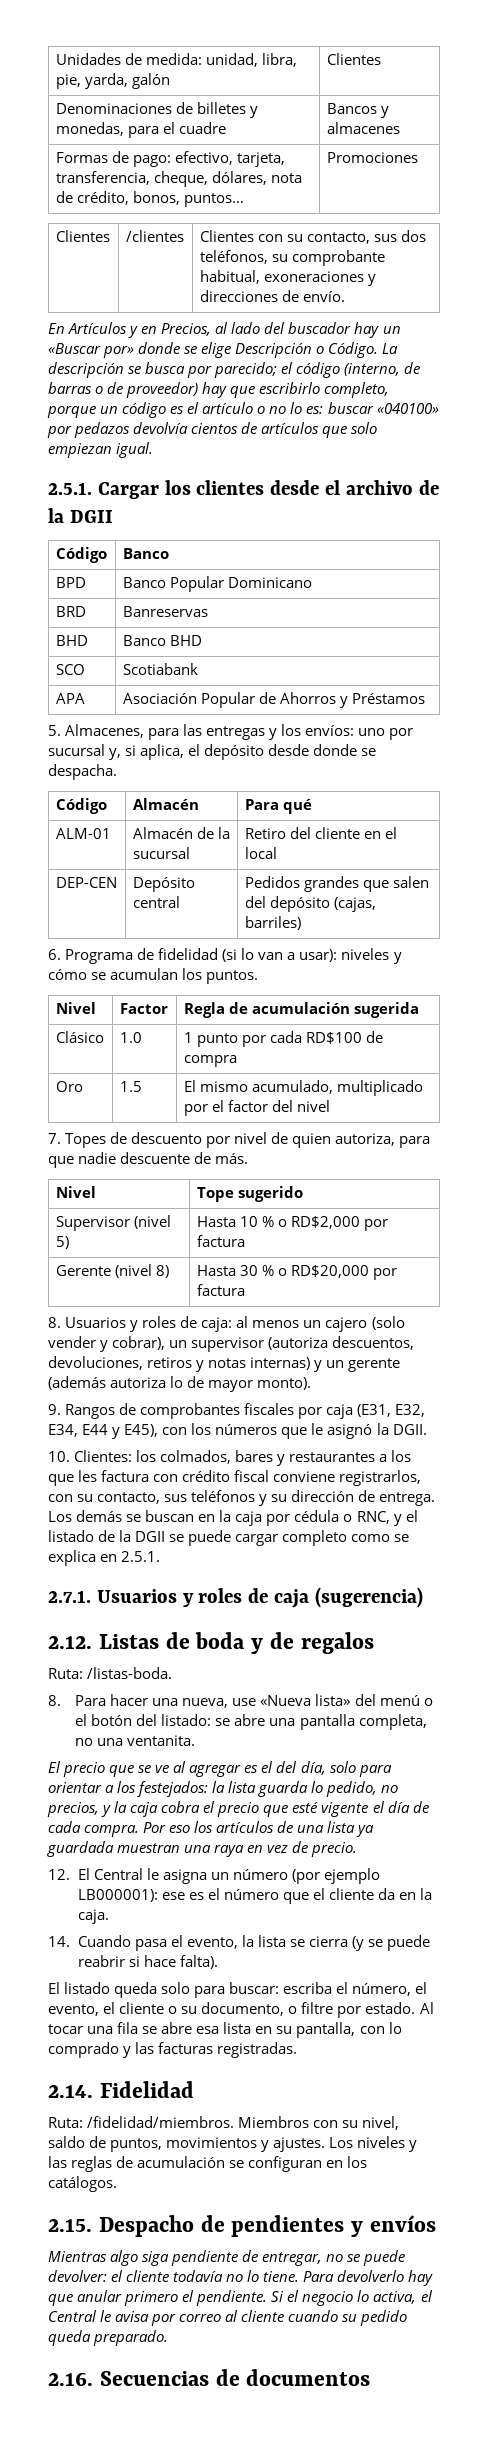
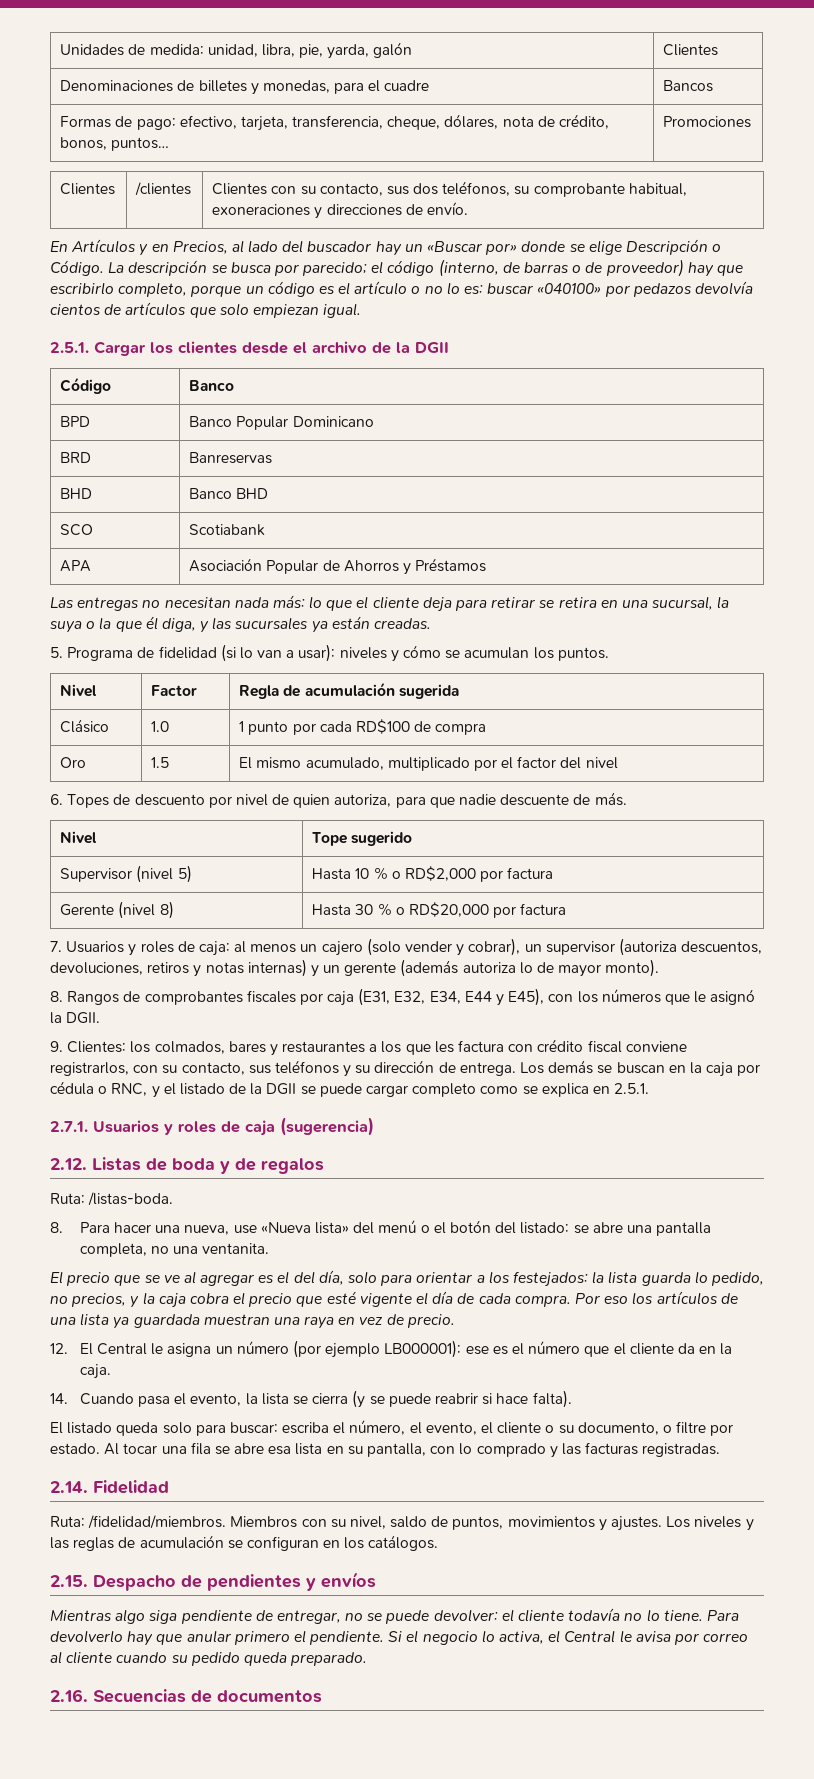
[380,106,389,118] [326,122,400,134] y almacenes -> (714, 86) none
[48,724,414,740] [48,744,377,760] [48,764,117,780] [55,798,107,814] [132,798,199,810] [244,799,312,814] [55,828,111,839] [132,827,230,839] [132,847,190,859] [244,827,397,839] [244,847,277,859] [55,877,117,888] [132,877,195,892] [132,896,180,908] [244,876,429,892] [244,896,376,912] [244,916,301,930] [48,949,61,960] 5. Almacenes, para las entregas y los envíos: uno por sucursal y, si aplica, el depósito desde donde se despacha. // Código | Almacén | Para qué // ALM-01 | Almacén de la sucursal | Retiro del cliente en el local // DEP-CEN | Depósito central | Pedidos grandes que salen del depósito (cajas, barriles) // 6. -> [50,595,730,612] [50,616,432,633] [50,647,63,658] Las entregas no necesitan nada más: lo que el cliente deja para retirar se retira en una sucursal, la suya o la que él diga, y las sucursales ya están creadas. // 5.
[48,1133,61,1144] 7. -> [50,794,63,805] 6.
[48,1317,61,1328] 8. -> [50,941,62,952] 7.
[48,1404,61,1415] 9. -> [50,991,63,1002] 8.
[48,1451,70,1462] 10. -> [50,1041,63,1052] 9.

